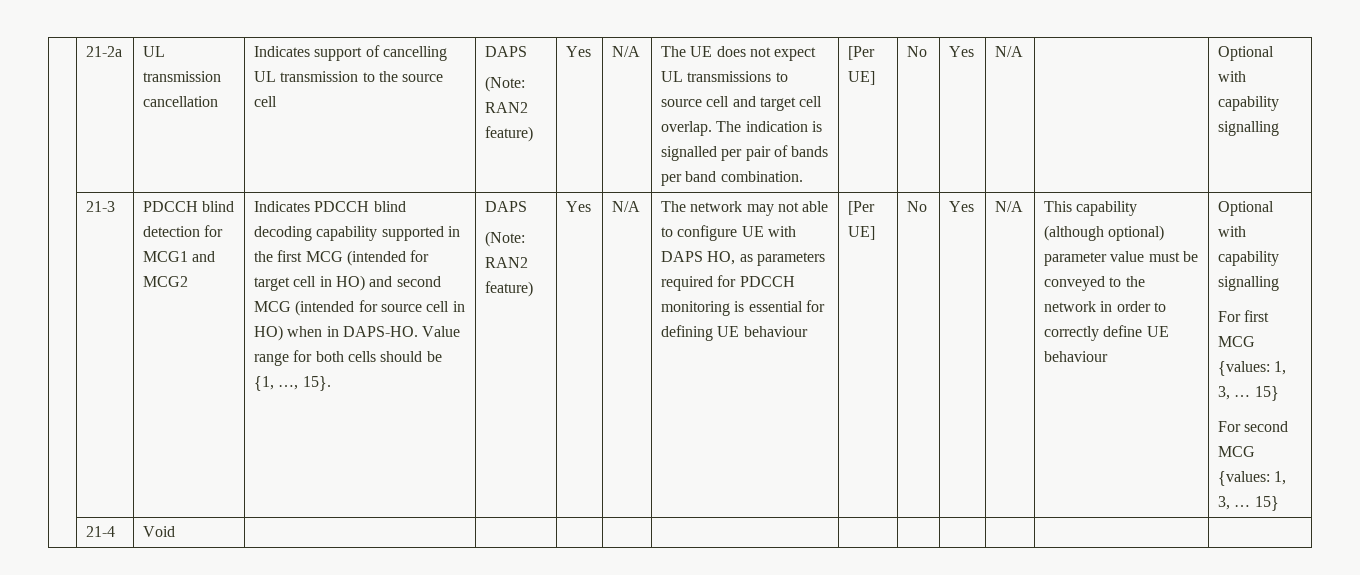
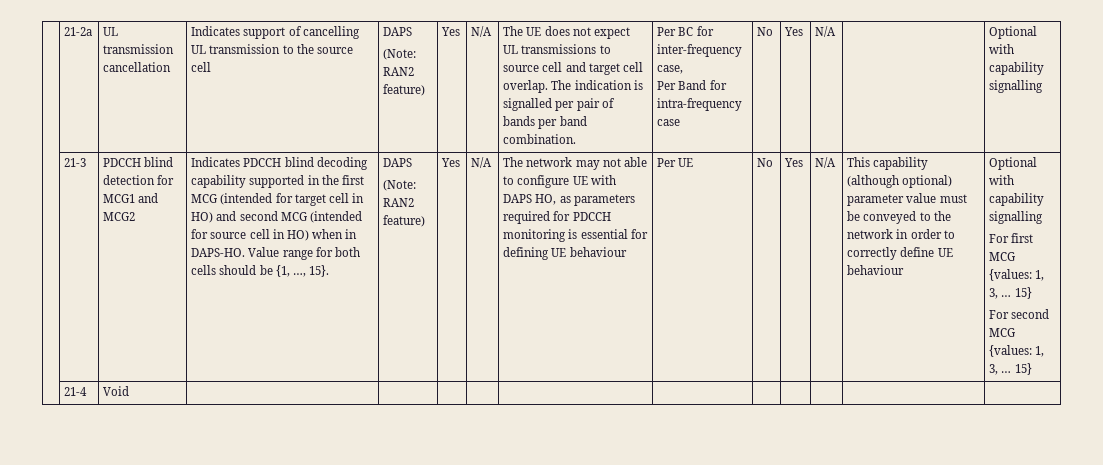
[848,46,876,60] [848,71,876,85] [Per UE] -> [657,26,714,36] [657,44,743,57] [657,65,684,74] [657,80,727,90] [657,98,743,111] [657,119,681,126] Per BC for inter-frequency case, // Per Band for intra-frequency case
[848,201,876,215] [848,226,876,240] [Per UE] -> [657,158,694,167] Per UE

